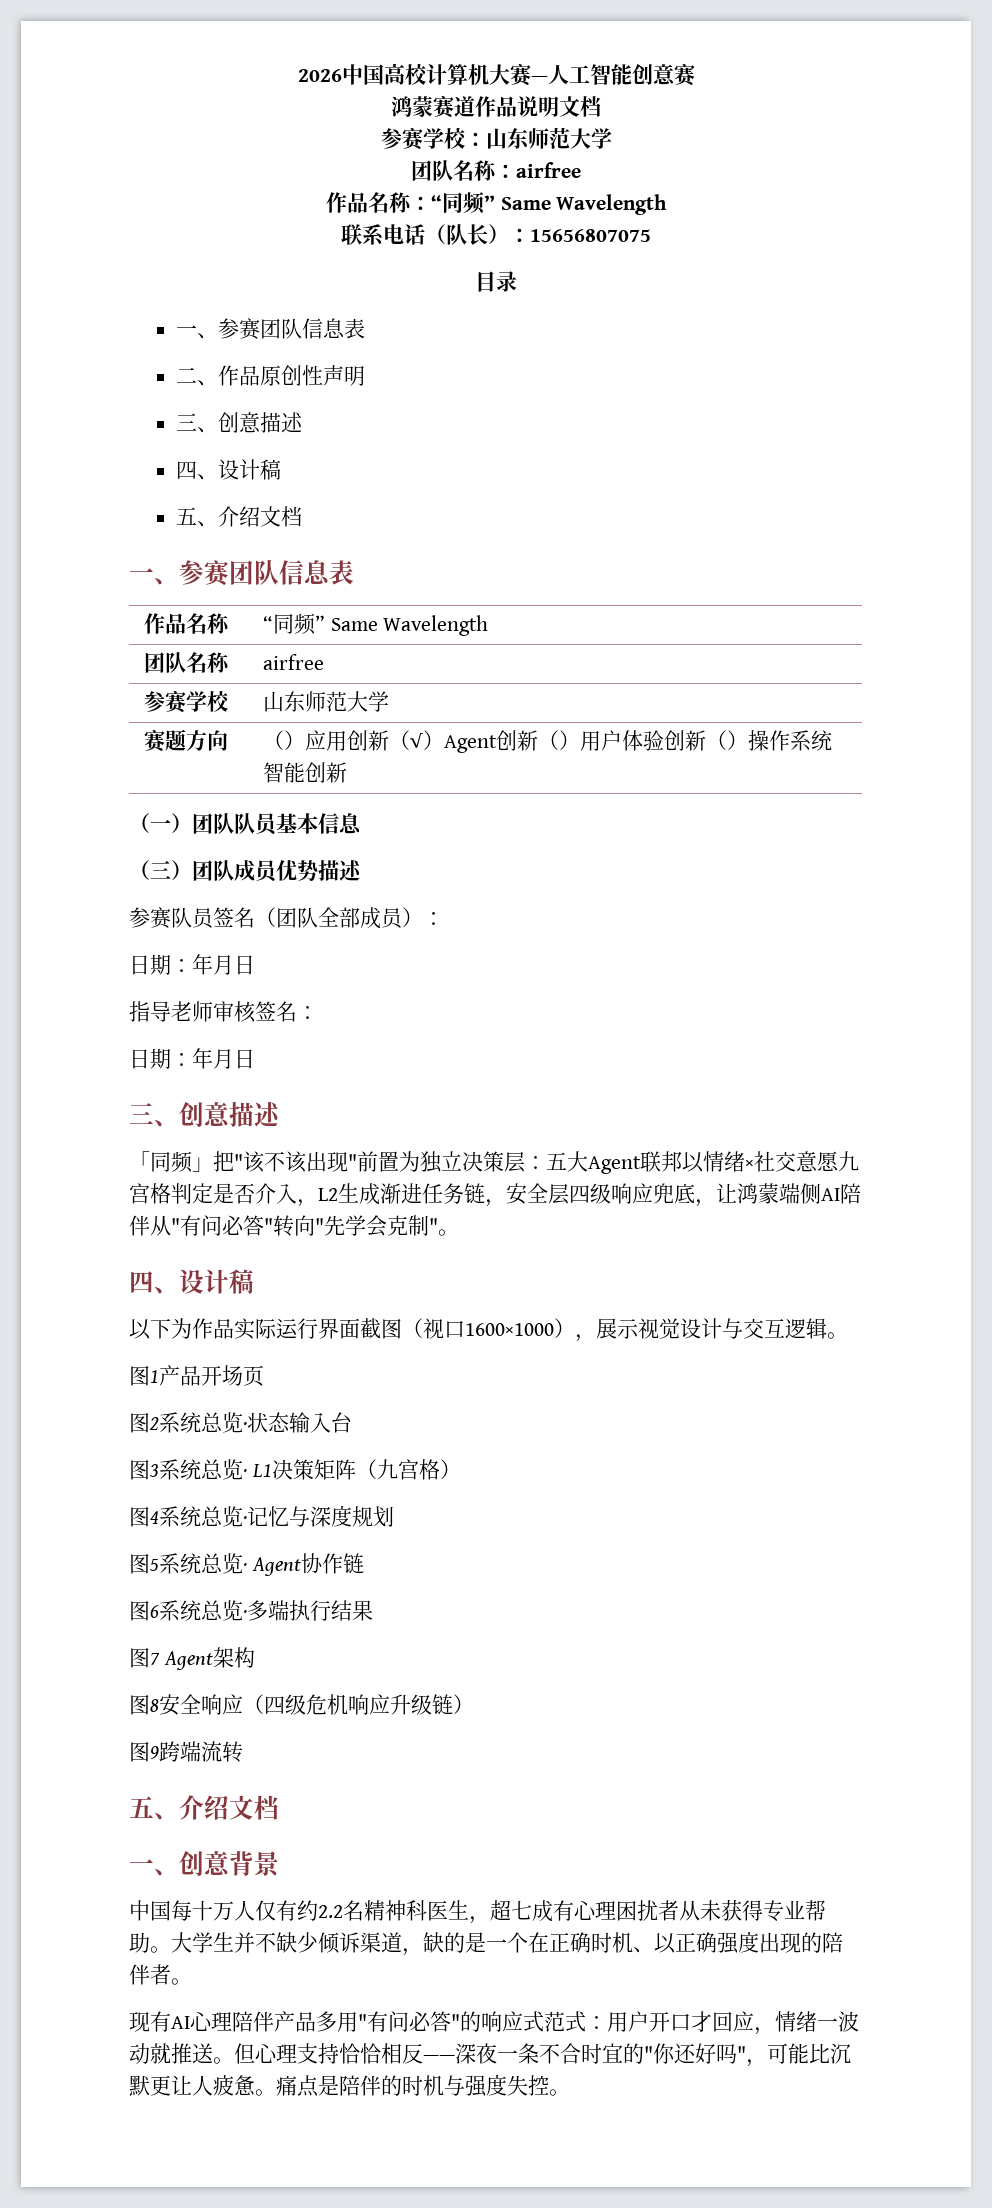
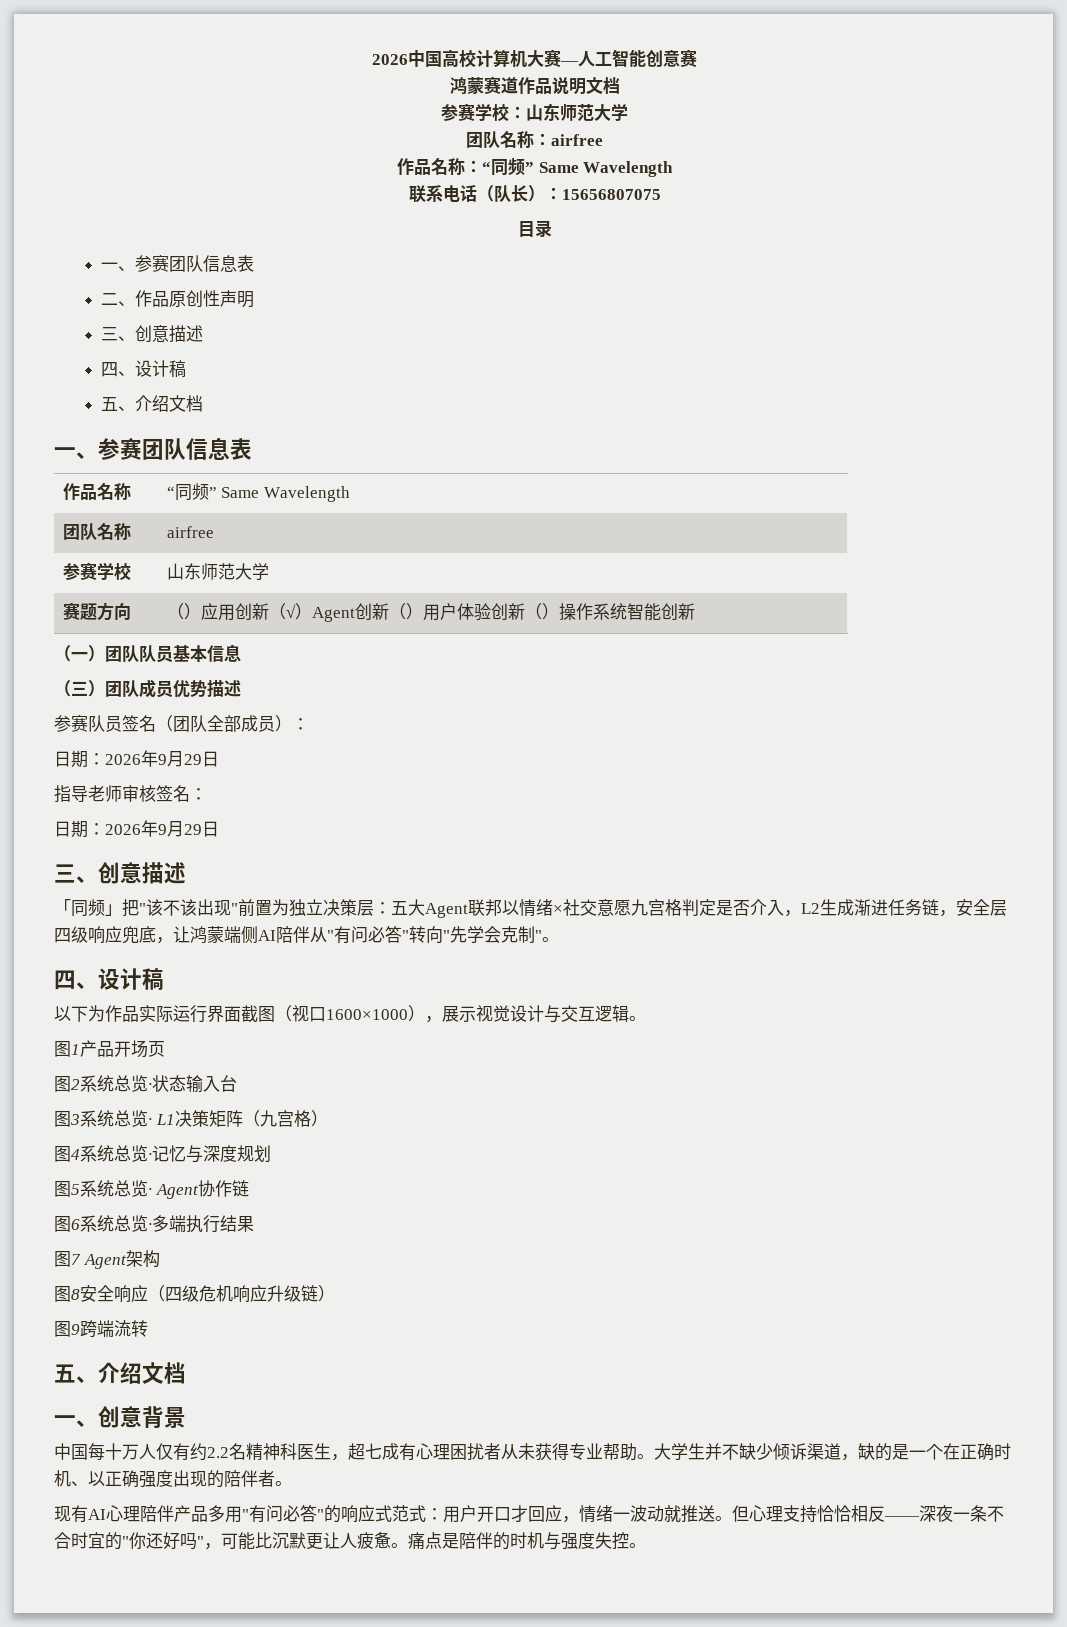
[192,954,234,975] 年月 -> [105,750,202,767] 2026年9月29
[192,1048,234,1069] 年月 -> [105,820,202,837] 2026年9月29

